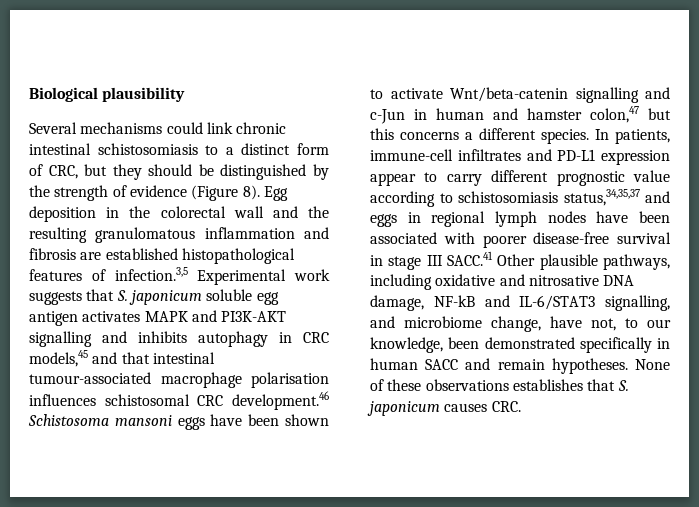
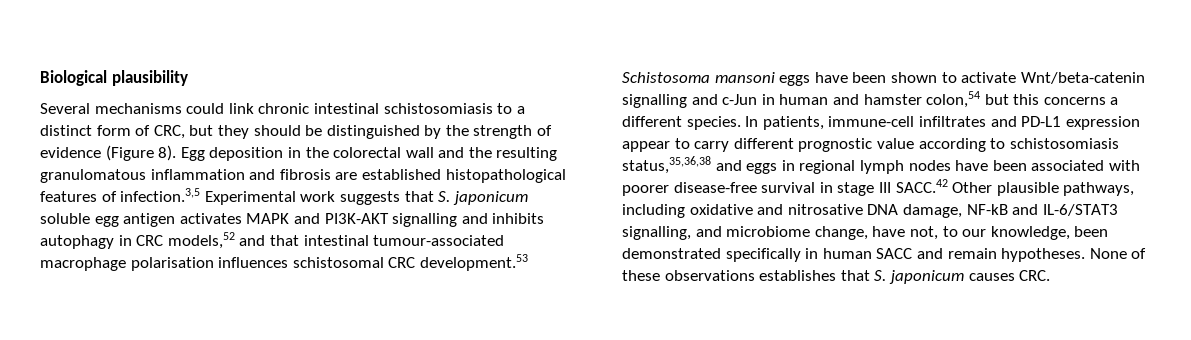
[29,350,88,367] models,45 -> [167,232,235,249] models,52
[232,391,330,410] development.46 -> [419,254,528,271] development.53
[590,106,639,123] colon,47 -> [926,91,981,108] colon,54
[563,189,640,206] status,34,35,37 -> [622,156,711,174] status,35,36,38
[447,251,493,266] SACC.41 -> [895,179,948,193] SACC.42

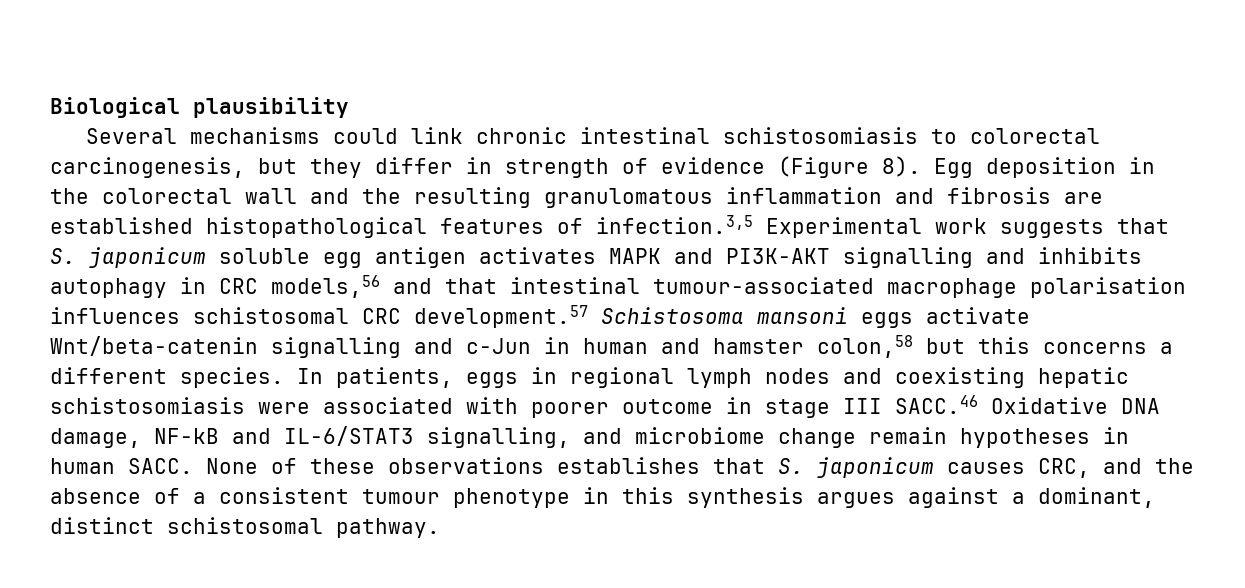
[516,106,525,114] [40,125,469,139] a distinct form of CRC, but they should be distinguished by the -> [969,128,1100,144] [50,157,492,178] colorectal carcinogenesis, but they differ in
[167,232,235,249] models,52 -> [271,275,380,298] models,56
[419,254,528,271] development.53 -> [414,305,588,328] development.57
[814,72,957,83] have been shown to -> (913, 320) none
[926,91,981,108] colon,54 -> [817,335,913,358] colon,58
[828,116,1140,130] [622,138,1119,152] [622,156,742,174] immune-cell infiltrates and PD-L1 expression appear to carry different prognostic value according to schistosomiasis status,35,36,38 and -> (453, 377) none
[955,160,1027,171] have been -> [843,367,1129,388] [50,397,310,414] and coexisting hepatic schistosomiasis were
[673,182,816,193] disease-free survival -> [622,399,713,414] outcome
[895,179,1135,196] [622,204,863,218] SACC.42 Other plausible pathways, including oxidative and nitrosative -> [895,395,1108,414] SACC.46 Oxidative
[814,226,1109,240] [622,248,1086,262] change, have not, to our knowledge, been demonstrated specifically in human SACC and remain hypotheses. -> [778,427,1129,448] [50,458,193,474] change remain hypotheses in human SACC.
[1019,270,1051,281] CRC. -> [1038,458,1194,478] [50,487,1155,508] [50,517,440,538] CRC, and the absence of a consistent tumour phenotype in this synthesis argues against a dominant, distinct schistosomal pathway.

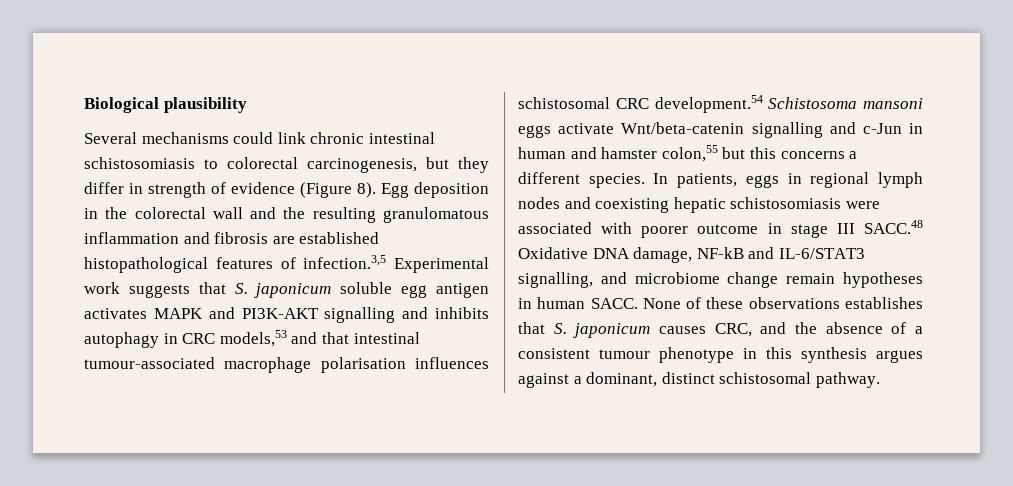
[271,275,380,298] models,56 -> [219,330,287,347] models,53
[414,305,588,328] development.57 -> [654,95,763,113] development.54
[817,335,913,358] colon,58 -> [661,145,718,162] colon,55
[895,395,978,414] SACC.46 -> [864,220,923,234] SACC.48

